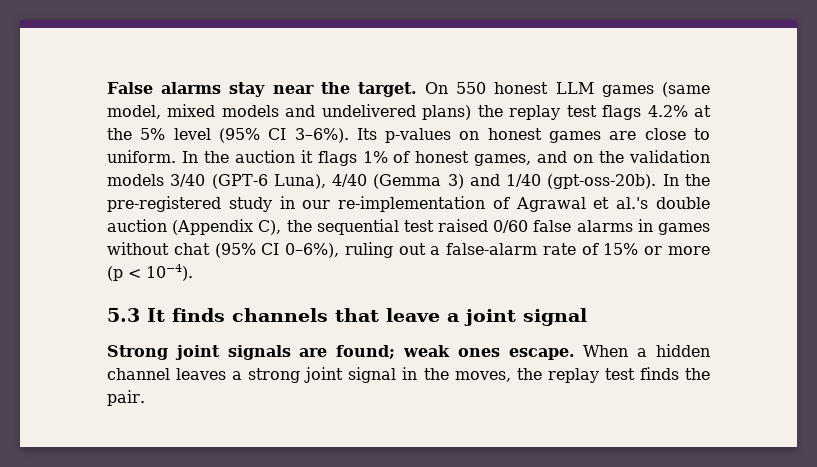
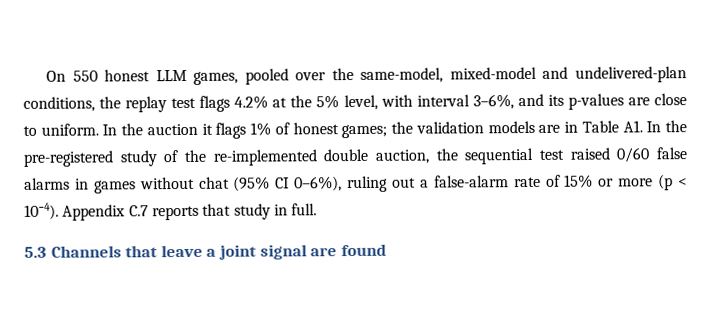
[107,82,710,97] [107,104,472,120] False alarms stay near the target. On 550 honest LLM games (same model, mixed models and undelivered plans) -> [46,66,687,85] [23,96,95,112] On 550 honest LLM games, pooled over the same-model, mixed-model and undelivered-plan conditions,
[173,128,602,143] level (95% CI 3–6%). Its p-values on honest games -> [343,93,624,111] level, with interval 3–6%, and its p-values
[474,150,710,166] [107,174,711,189] [107,196,710,212] [107,219,282,235] games, and on the validation models 3/40 (GPT-6 Luna), 4/40 (Gemma 3) and 1/40 (gpt-oss-20b). In the pre-registered study in our re-implementation of Agrawal et al.'s double auction (Appendix C), -> [341,120,687,139] [23,148,430,167] games; the validation models are in Table A1. In the pre-registered study of the re-implemented double auction,
[107,308,328,322] // 5.3 It finds channels -> [62,203,318,221] [24,245,122,258] Appendix C.7 reports that study in full. // 5.3 Channels
[107,344,710,360] [107,367,711,383] [107,390,145,406] // Strong joint signals are found; weak ones escape. When a hidden channel leaves a strong joint signal in the moves, the replay test finds the pair. -> [310,243,387,257] are found

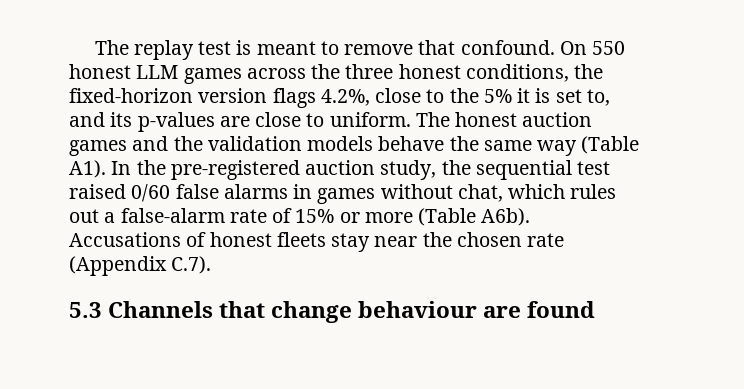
[46,66,687,85] [23,94,514,113] On 550 honest LLM games, pooled over the same-model, mixed-model and undelivered-plan conditions, the replay test flags 4.2% at the 5% level, with interval 3–6%, -> [94,40,626,60] [69,64,604,84] [69,88,610,108] The replay test is meant to remove that confound. On 550 honest LLM games across the three honest conditions, the fixed-horizon version flags 4.2%, close to the 5% it is set to,
[102,120,687,139] [23,148,430,167] In the auction it flags 1% of honest games; the validation models are in Table A1. In the pre-registered study of the re-implemented double auction, -> [415,112,593,127] [69,136,640,156] [69,160,437,180] The honest auction games and the validation models behave the same way (Table A1). In the pre-registered auction study,
[198,175,389,193] chat (95% CI 0–6%), ruling -> [457,184,617,202] chat, which rules
[658,174,689,191] [24,202,318,221] (p < 10−4). Appendix C.7 reports that study in full. -> [418,208,531,226] [69,232,565,252] [69,256,212,276] (Table A6b). Accusations of honest fleets stay near the chosen rate (Appendix C.7).
[160,244,307,260] leave a joint signal -> [271,301,478,323] change behaviour

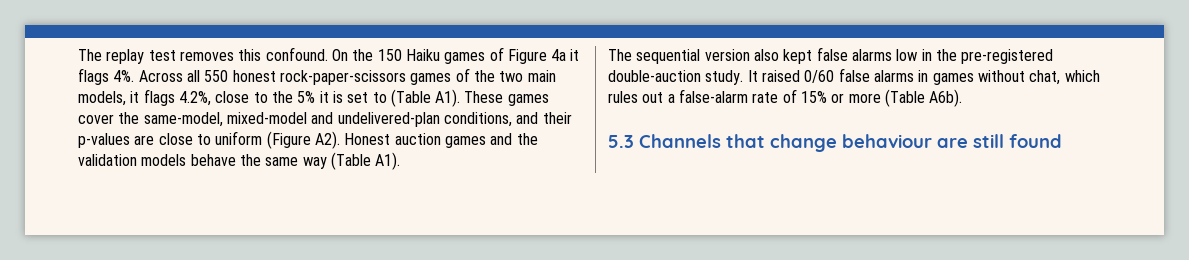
[236,40,626,55] [69,64,604,84] [69,88,268,103] is meant to remove that confound. On 550 honest LLM games across the three honest conditions, the fixed-horizon version -> [179,47,580,64] [78,68,556,85] [78,91,140,106] removes this confound. On the 150 Haiku games of Figure 4a it flags 4%. Across all 550 honest rock-paper-scissors games of the two main models, it
[586,89,610,106] [69,112,518,132] to, and its p-values are close to uniform. The honest -> [372,89,549,107] [78,112,572,127] [78,131,391,149] to (Table A1). These games cover the same-model, mixed-model and undelivered-plan conditions, and their p-values are close to uniform (Figure A2). Honest
[111,160,611,180] In the pre-registered auction study, the sequential test -> [608,47,1054,64] [608,70,758,85] // The sequential version also kept false alarms low in the pre-registered double-auction study. It
[69,232,565,252] [69,256,212,276] Accusations of honest fleets stay near the chosen rate (Appendix C.7). -> (963, 98) none
(522, 312) none -> [973,134,1004,148] still

